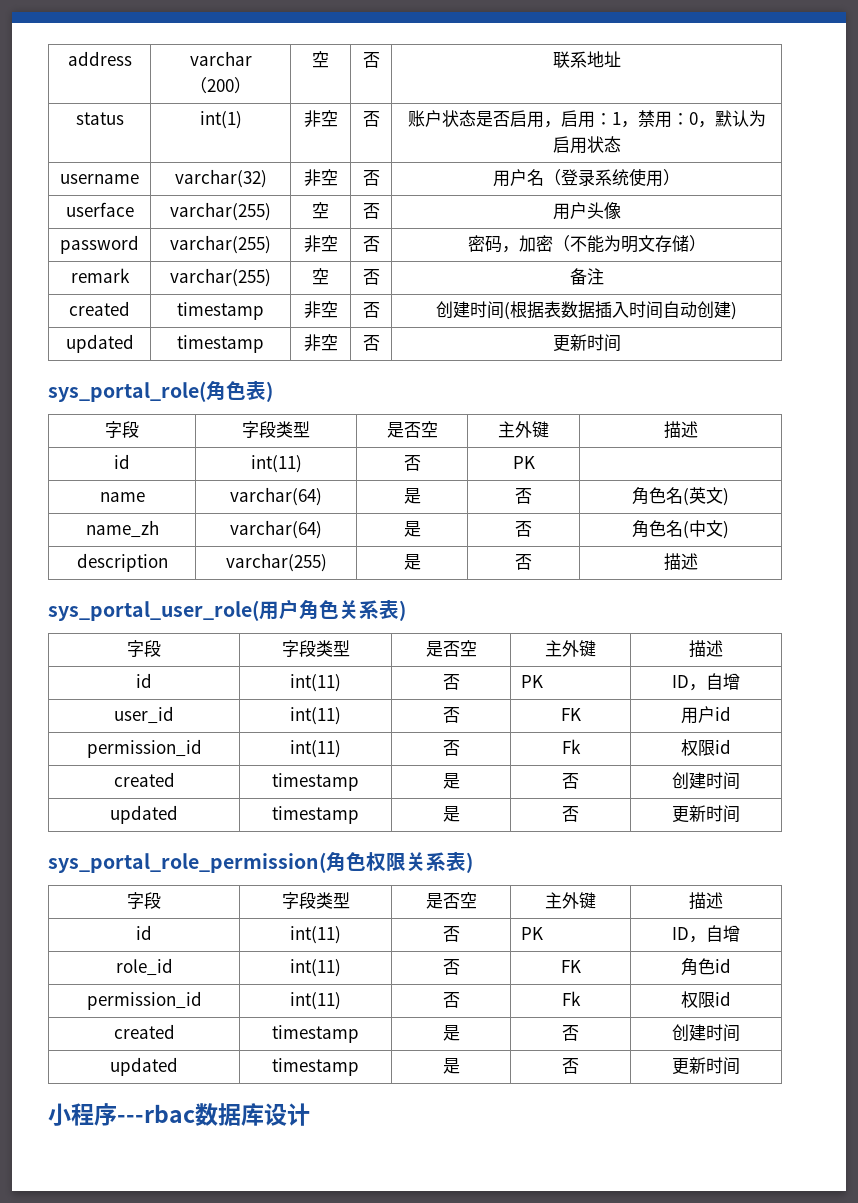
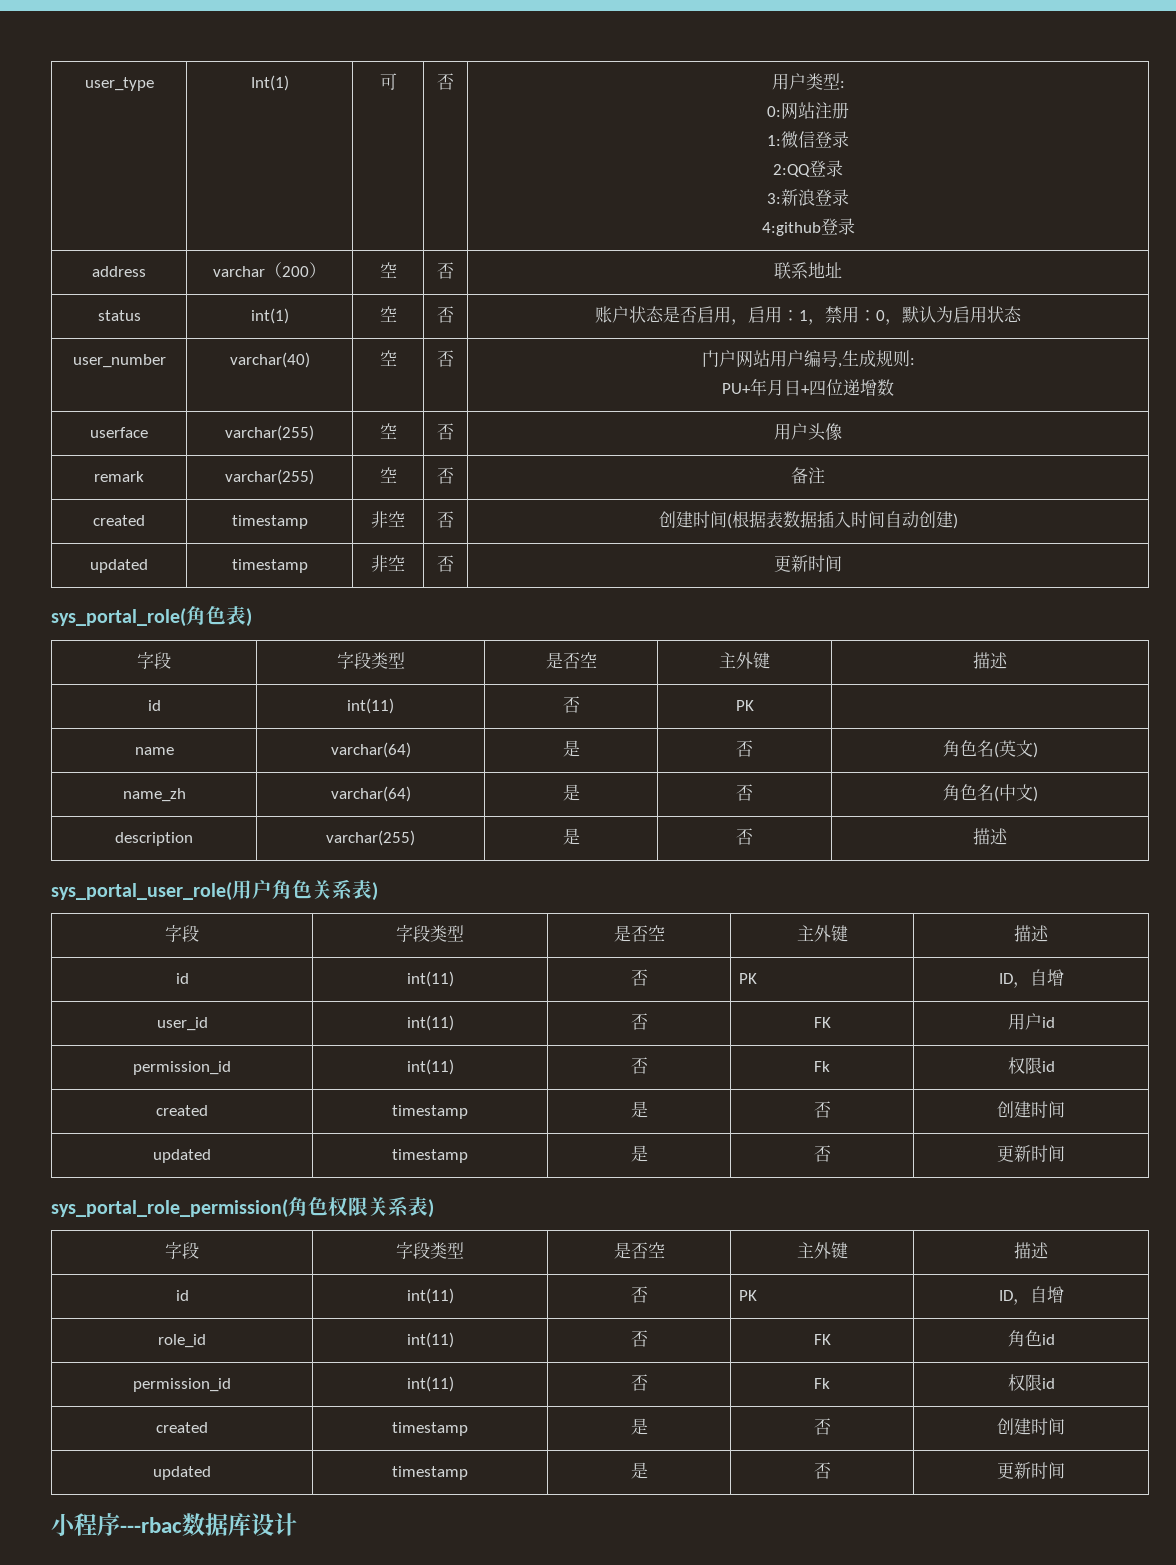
(67, 58) none -> [84,77,154,91] [250,75,289,91] [379,73,397,90] [437,73,454,90] [771,73,845,90] [767,102,849,120] [767,131,849,148] [773,160,843,177] [767,189,849,206] [761,218,855,236] user_type | Int(1) | 可 | 否 | 用户类型: // 0:网站注册 // 1:微信登录 // 2:QQ登录 // 3:新浪登录 // 4:github登录 //
[303,110,321,127] 非 -> (289, 316) none
[60,174,139,184] [174,169,267,188] [303,169,338,186] [362,170,380,186] [493,168,680,187] username | varchar(32) | 非空 | 否 | 用户名（登录系统使用） -> [72,354,166,368] [229,352,310,368] [379,350,397,366] [437,350,454,367] [701,350,915,368] [722,378,894,396] user_number | varchar(40) | 空 | 否 | 门户网站用户编号,生成规则: // PU+年月日+四位递增数
[60,235,139,254] [170,235,271,254] [303,235,338,252] [362,236,380,252] [467,235,706,253] // password | varchar(255) | 非空 | 否 | 密码，加密（不能为明文存储） -> (842, 432) none

